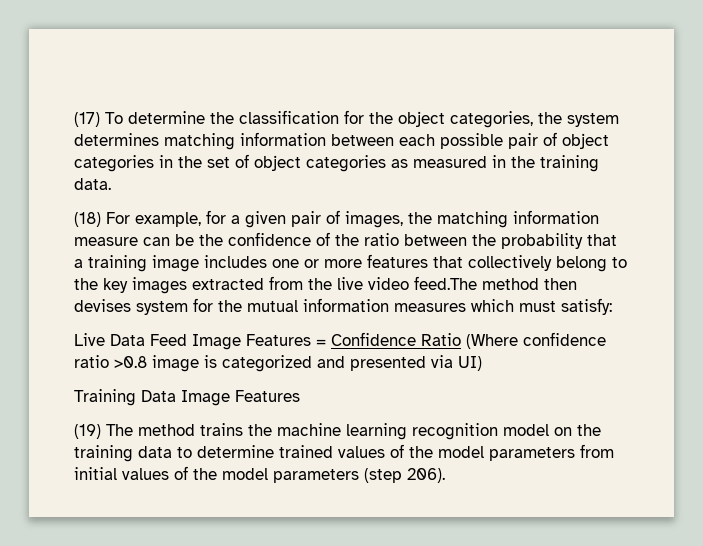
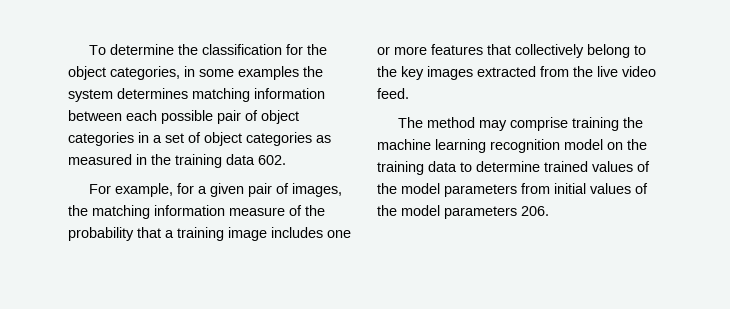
[74,112,100,127] (17) -> (89, 50) none
(533, 119) none -> [184,66,299,80] in some examples
[178,156,202,168] the -> [153,135,162,143] a
[74,178,111,190] [74,212,101,227] data. // (18) -> [226,154,286,165] data 602. //
[143,232,467,246] can be the confidence of the ratio between -> [289,205,302,216] of
[414,276,577,290] [74,298,612,315] [74,332,606,350] [74,355,482,372] [74,389,300,406] [74,423,243,439] feed.The method then devises system for the mutual information measures which must satisfy: // Live Data Feed Image Features = Confidence Ratio (Where confidence ratio >0.8 image is categorized and presented via UI) // Training Data Image Features // (19) The method trains -> [377,88,409,99] [398,117,620,131] feed. // The method may comprise training
[364,468,445,483] (step 206). -> [521,206,549,216] 206.

